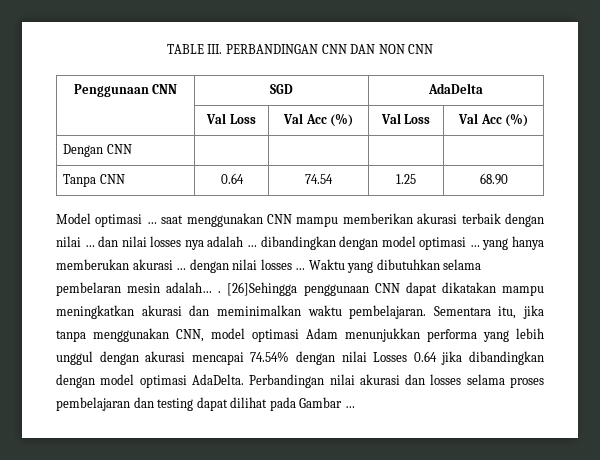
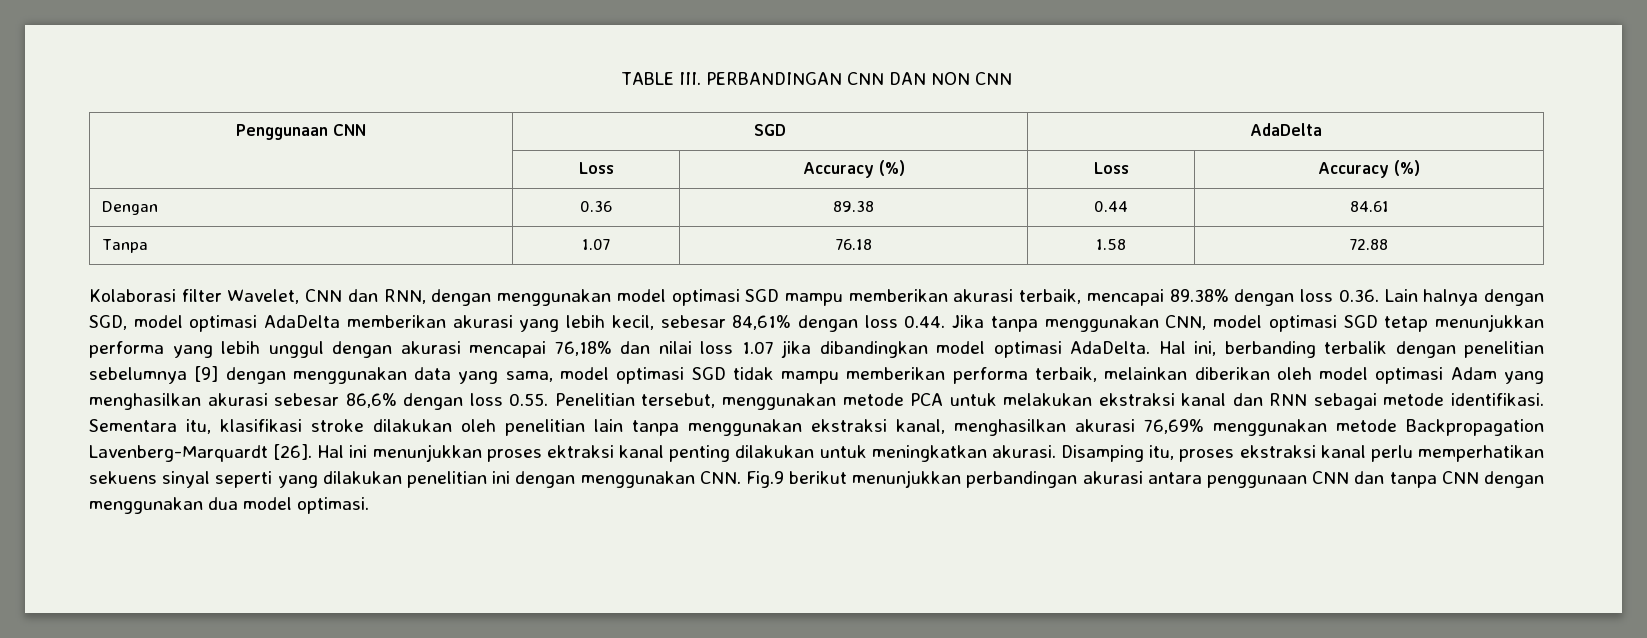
[206,113,256,124] [282,113,327,124] Val Loss | Val Acc -> [578,162,614,174] [802,162,874,178] Loss | Accuracy
[380,113,431,124] [457,113,502,124] Val Loss | Val Acc -> [1093,162,1129,174] [1318,162,1389,178] Loss | Accuracy
[106,144,132,154] [63,174,125,187] [220,173,244,184] [305,174,333,184] [396,174,416,184] [479,173,508,185] [56,213,544,227] [56,236,544,250] [56,259,482,273] [56,282,544,296] [56,305,544,319] CNN | | | | // Tanpa CNN | 0.64 | 74.54 | 1.25 | 68.90 // Model optimasi … saat menggunakan CNN mampu memberikan akurasi terbaik dengan nilai … dan nilai losses nya adalah … dibandingkan dengan model optimasi … yang hanya memberukan akurasi … dengan nilai losses … Waktu yang dibutuhkan selama pembelaran mesin adalah… . [26]Sehingga penggunaan CNN dapat dikatakan mampu meningkatkan akurasi dan meminimalkan waktu pembelajaran. Sementara itu, jika -> [580,201,612,212] [833,201,874,212] [1094,201,1128,212] [1349,201,1389,212] [102,239,149,253] [582,239,610,250] [835,239,872,250] [1096,239,1126,250] [1350,239,1388,250] [89,289,1545,306] [89,315,985,332] | 0.36 | 89.38 | 0.44 | 84.61 // Tanpa | 1.07 | 76.18 | 1.58 | 72.88 // Kolaborasi filter Wavelet, CNN dan RNN, dengan menggunakan model optimasi SGD mampu memberikan akurasi terbaik, mencapai 89.38% dengan loss 0.36. Lain halnya dengan SGD, model optimasi AdaDelta memberikan akurasi yang lebih kecil, sebesar 84,61% dengan loss 0.44. Jika
[306,328,338,339] Adam -> [1343,315,1429,332] SGD tetap
[250,351,437,365] 74.54% dengan nilai Losses 0.64 -> [554,341,774,356] 76,18% dan nilai loss 1.07
[56,374,95,388] dengan -> (928, 349) none
[249,374,545,388] [56,397,355,411] Perbandingan nilai akurasi dan losses selama proses pembelajaran dan testing dapat dilihat pada Gambar … -> [1158,341,1544,358] [89,366,1544,384] [89,393,1544,410] [89,419,1544,436] [89,444,1544,462] [89,470,1544,488] [89,497,370,514] Hal ini, berbanding terbalik dengan penelitian sebelumnya [9] dengan menggunakan data yang sama, model optimasi SGD tidak mampu memberikan performa terbaik, melainkan diberikan oleh model optimasi Adam yang menghasilkan akurasi sebesar 86,6% dengan loss 0.55. Penelitian tersebut, menggunakan metode PCA untuk melakukan ekstraksi kanal dan RNN sebagai metode identifikasi. Sementara itu, klasifikasi stroke dilakukan oleh penelitian lain tanpa menggunakan ekstraksi kanal, menghasilkan akurasi 76,69% menggunakan metode Backpropagation Lavenberg-Marquardt [26]. Hal ini menunjukkan proses ektraksi kanal penting dilakukan untuk meningkatkan akurasi. Disamping itu, proses ekstraksi kanal perlu memperhatikan sekuens sinyal seperti yang dilakukan penelitian ini dengan menggunakan CNN. Fig.9 berikut menunjukkan perbandingan akurasi antara penggunaan CNN dan tanpa CNN dengan menggunakan dua model optimasi.

